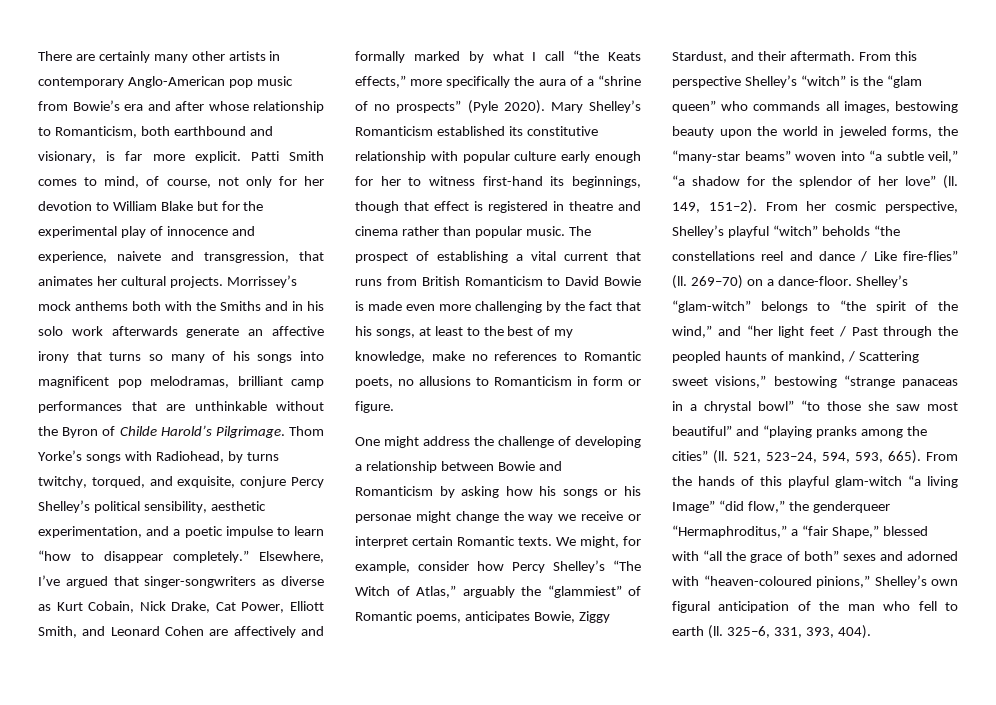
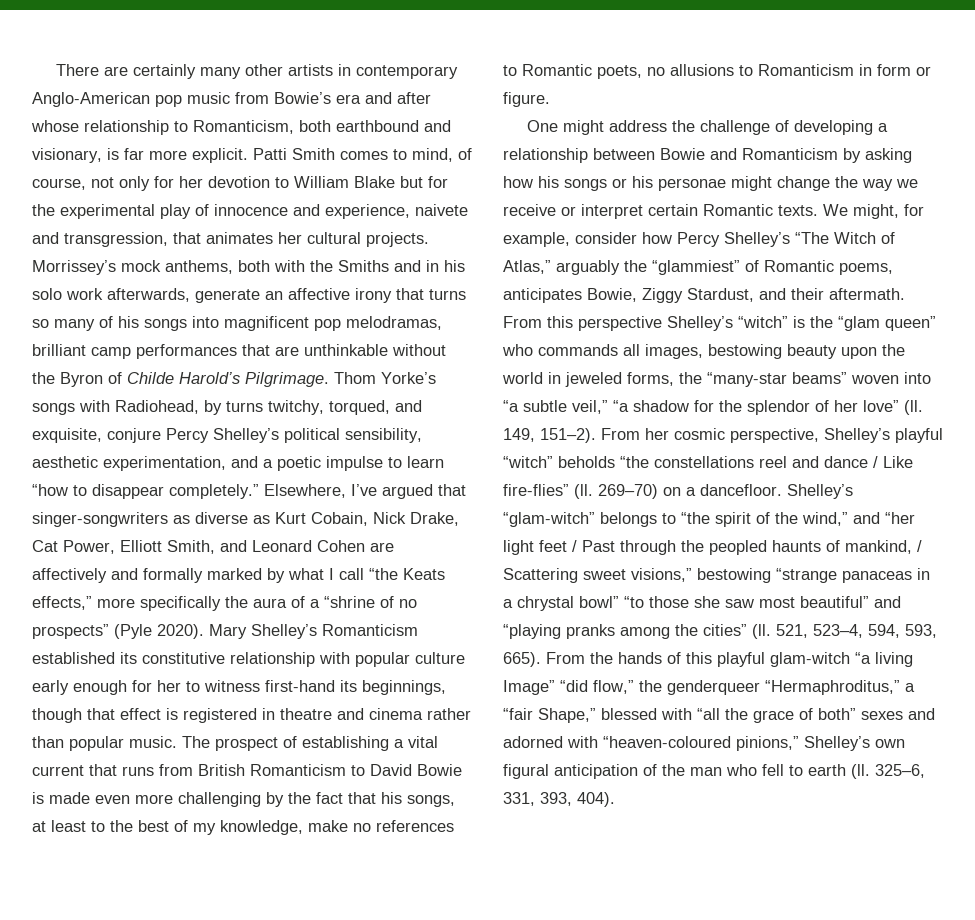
[75,301,128,311] anthems -> [165,260,233,274] anthems,
[111,326,178,336] afterwards -> [107,288,190,302] afterwards,
[777,276,852,286] dance-floor. -> [700,484,782,496] dancefloor.
[766,452,817,463] 523–24, -> [813,624,863,638] 523–4,

